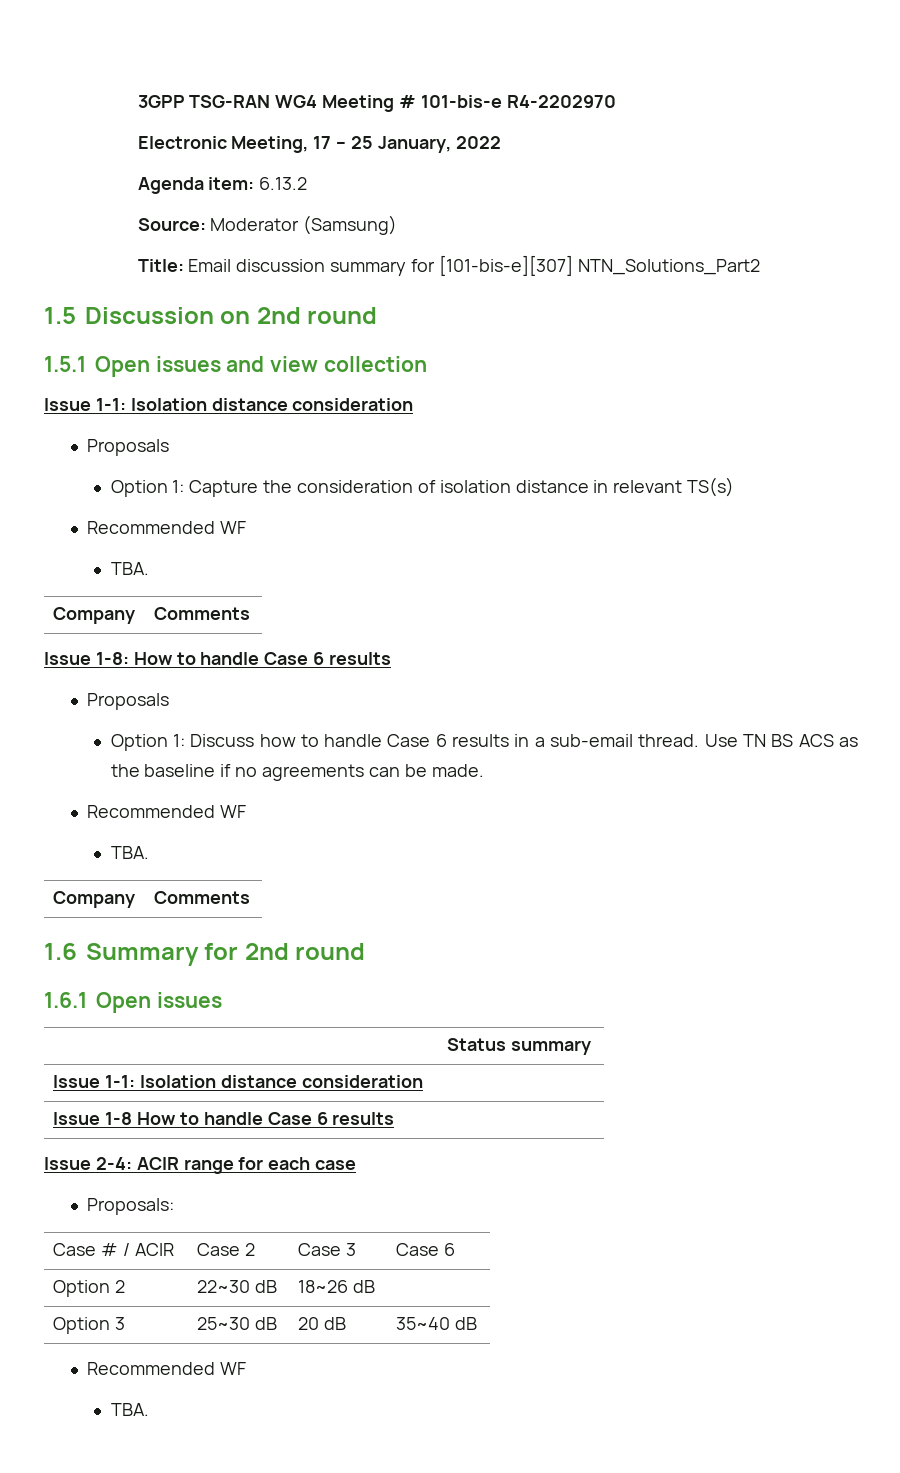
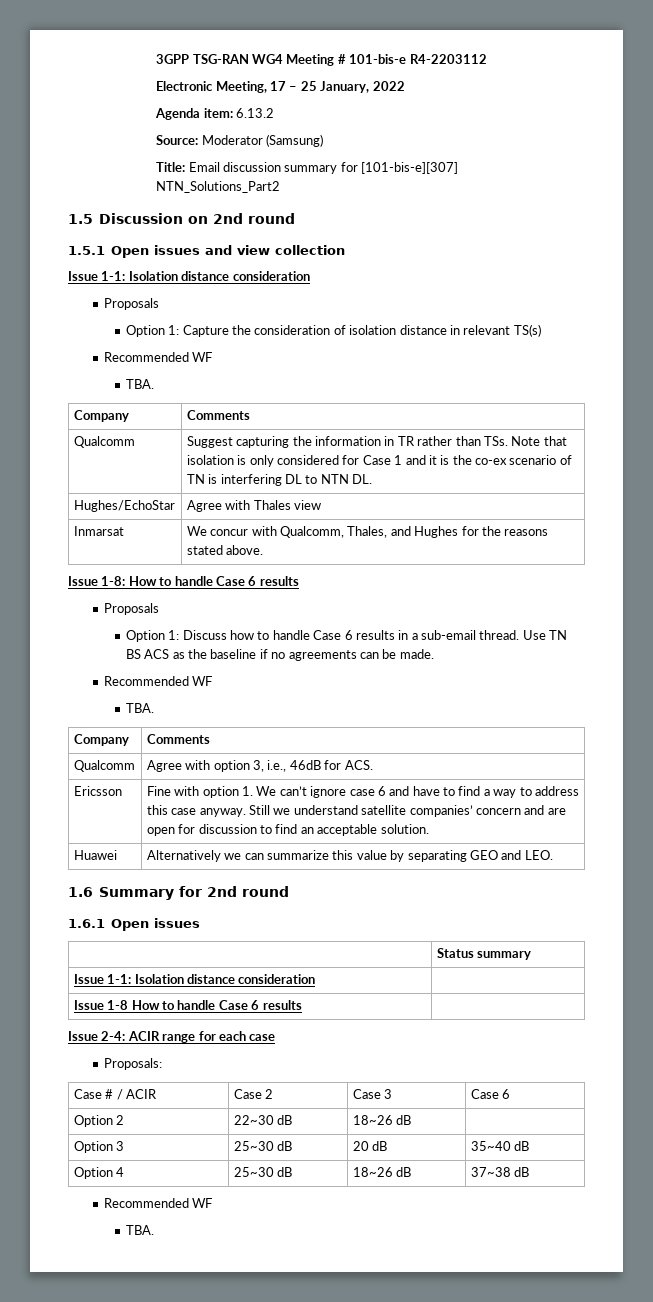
[506,95,616,108] R4-2202970 -> [409,54,487,64] R4-2203112
(251, 613) none -> [73,436,135,448] [186,436,567,448] [186,455,572,467] [186,474,373,486] [73,500,175,512] [186,500,322,512] [73,526,124,536] [186,526,549,538] [186,545,264,555] // Qualcomm | Suggest capturing the information in TR rather than TSs. Note that isolation is only considered for Case 1 and it is the co-ex scenario of TN is interfering DL to NTN DL. // Hughes/EchoStar | Agree with Thales view // Inmarsat | We concur with Qualcomm, Thales, and Hughes for the reasons stated above.
(251, 897) none -> [73,760,135,772] [146,760,373,772] [73,786,122,796] [146,786,579,798] [146,805,566,817] [146,824,429,836] [73,850,117,860] [146,850,553,862] // Qualcomm | Agree with option 3, i.e., 46dB for ACS. // Ericsson | Fine with option 1. We can’t ignore case 6 and have to find a way to address this case anyway. Still we understand satellite companies’ concern and are open for discussion to find an acceptable solution. // Huawei | Alternatively we can summarize this value by separating GEO and LEO.
(478, 1323) none -> [73,1167,125,1179] [233,1167,293,1177] [352,1167,412,1177] [470,1167,530,1177] // Option 4 | 25~30 dB | 18~26 dB | 37~38 dB

